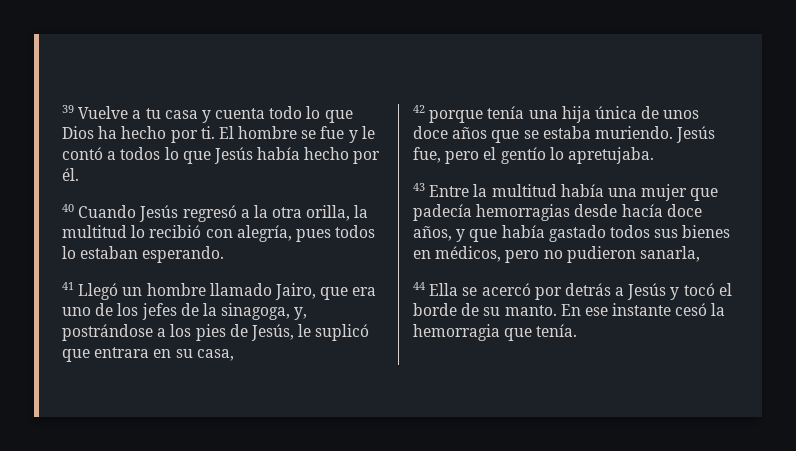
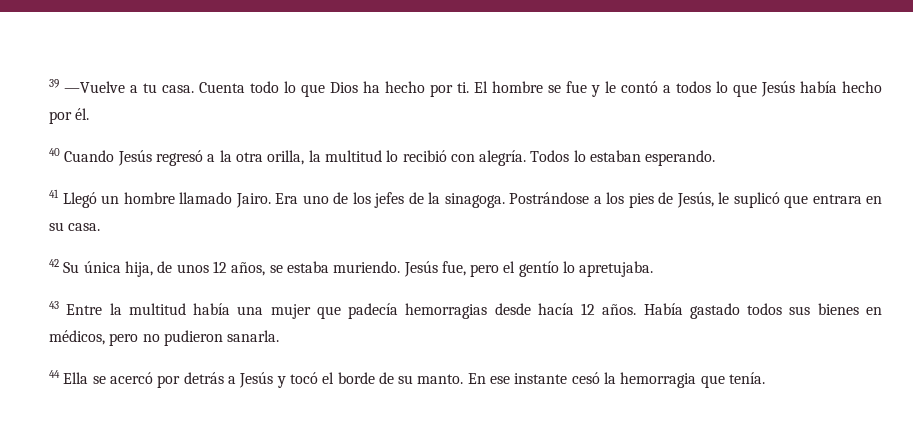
[78,106,129,119] Vuelve -> [64,81,125,93] —Vuelve
[164,108,266,123] casa y cuenta -> [162,82,245,93] casa. Cuenta
[236,225,376,242] alegría, pues todos -> [479,150,570,166] alegría. Todos
[274,283,377,300] Jairo, que era -> [235,193,298,208] Jairo. Era
[221,303,308,320] [62,324,153,341] sinagoga, y, postrándose -> [444,192,589,208] sinagoga. Postrándose
[196,349,234,361] casa, -> [68,223,101,231] casa.
[429,106,700,123] [413,126,520,143] porque tenía una hija única de unos doce años que -> [63,261,266,277] Su única hija, de unos 12 años,
[666,204,702,217] [413,225,545,242] doce años, y que había -> [581,303,683,315] 12 años. Había
[639,246,700,262] sanarla, -> [227,330,280,342] sanarla.

